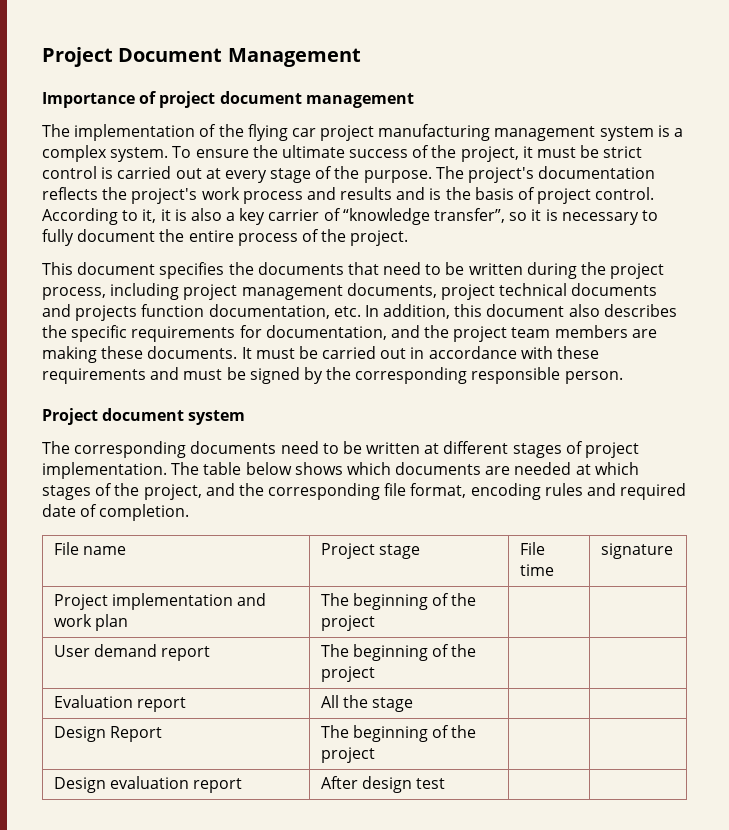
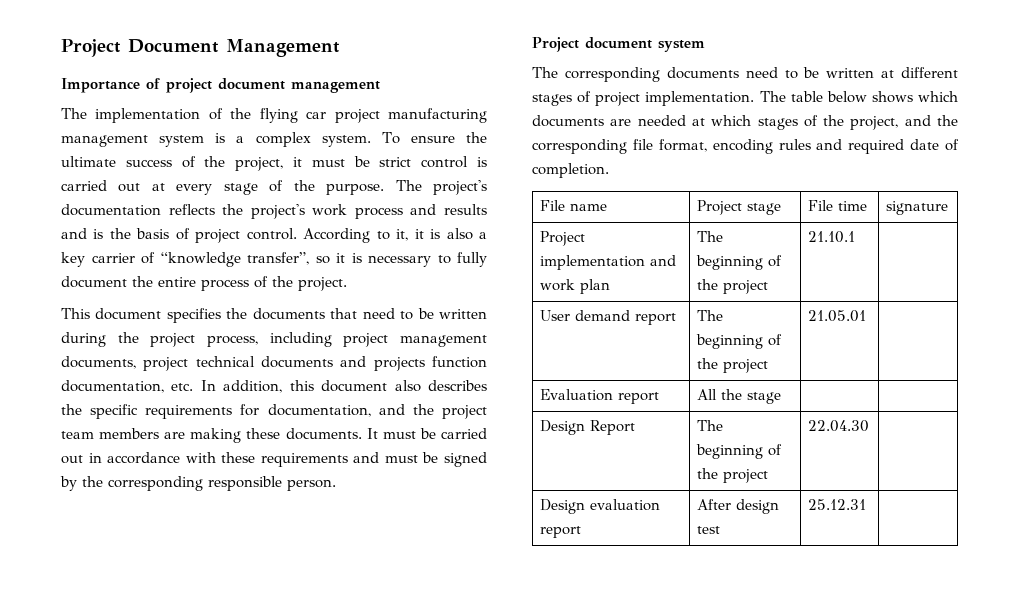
(375, 623) none -> [807,231,855,243] 21.10.1
(375, 674) none -> [807,310,866,322] 21.05.01
(375, 755) none -> [807,420,869,432] 22.04.30
(445, 783) none -> [807,499,866,510] 25.12.31

